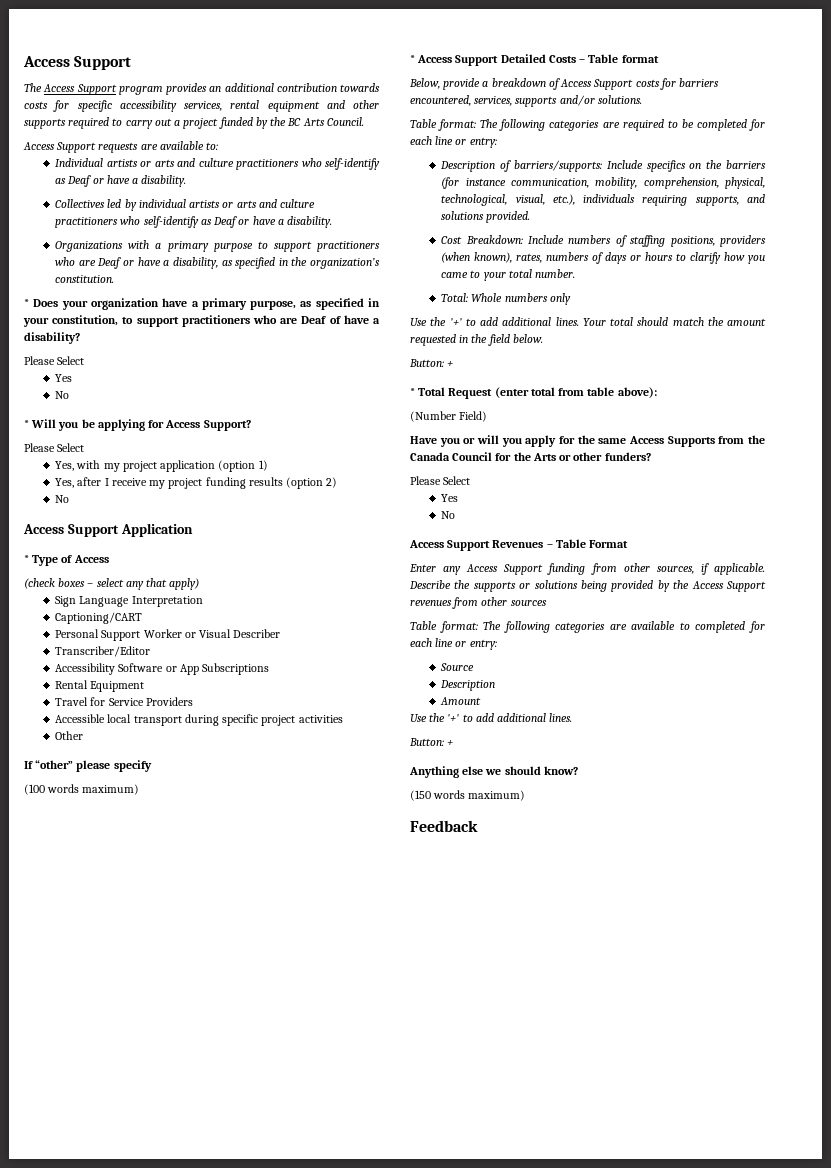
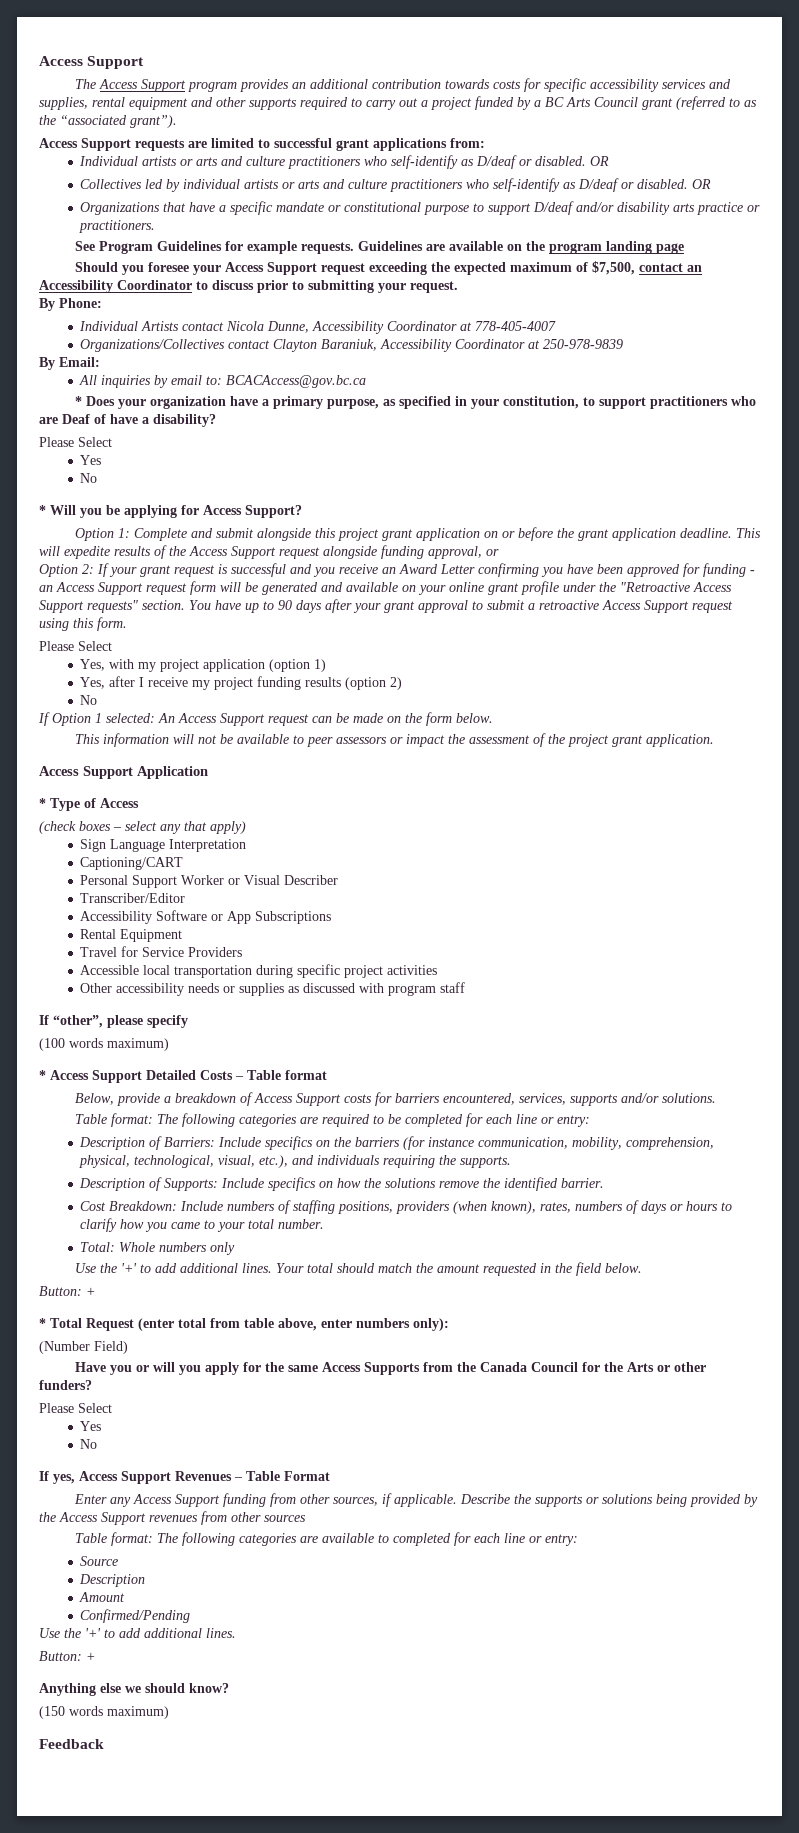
[184,101,222,111] services, -> [661,79,731,89] [39,97,88,110] services and supplies,
[270,117,287,126] the -> [534,100,541,107] a
[326,117,364,126] [23,141,219,153] Council. // Access Support requests are available to: -> [594,96,757,110] [39,115,177,128] [39,138,485,151] Council grant (referred to as the “associated grant”). // Access Support requests are limited to successful grant applications from:
[67,175,187,187] Deaf or have a disability. -> [476,155,610,169] D/deaf or disabled. OR
[213,216,333,228] [55,240,381,252] [55,257,380,269] [55,275,115,283] Deaf or have a disability. // Organizations with a primary purpose to support practitioners who are Deaf or have a disability, as specified in the organization’s constitution. -> [578,178,712,192] [80,201,761,215] [79,220,156,233] [74,241,684,254] [74,261,702,275] [39,280,458,293] [39,298,102,311] [79,321,557,334] [80,339,624,352] [39,357,100,370] [79,375,367,388] D/deaf or disabled. OR // Organizations that have a specific mandate or constitutional purpose to support D/deaf and/or disability arts practice or practitioners. // See Program Guidelines for example requests. Guidelines are available on the program landing page // Should you foresee your Access Support request exceeding the expected maximum of $7,500, contact an Accessibility Coordinator to discuss prior to submitting your request. // By Phone: // Individual Artists contact Nicola Dunne, Accessibility Coordinator at 778-405-4007 // Organizations/Collectives contact Clayton Baraniuk, Accessibility Coordinator at 250-978-9839 // By Email: // All inquiries by email to: BCACAccess@gov.bc.ca
(251, 425) none -> [74,527,761,541] [39,545,499,559] [39,563,755,577] [39,581,732,595] [39,599,733,613] [39,617,127,631] // Option 1: Complete and submit alongside this project grant application on or before the grant application deadline. This will expedite results of the Access Support request alongside funding approval, or // Option 2: If your grant request is successful and you receive an Award Letter confirming you have been approved for funding - an Access Support request form will be generated and available on your online grant profile under the "Retroactive Access Support requests" section. You have up to 90 days after your grant approval to submit a retroactive Access Support request using this form.
(70, 499) none -> [38,712,493,726] [74,733,714,747] // If Option 1 selected: An Access Support request can be made on the form below. // This information will not be available to peer assessors or impact the assessment of the project grant application.
[133,716,182,726] transport -> [174,965,253,978] transportation
[24,760,74,769] // If “other” -> [116,982,466,996] [39,1015,103,1028] accessibility needs or supplies as discussed with program staff // If “other”,
[513,160,602,172] barriers/supports: -> [164,1137,216,1147] Barriers:
(575, 199) none -> [292,1155,315,1165] and
[695,194,765,206] [441,211,531,223] supports, and solutions provided. -> [439,1155,512,1168] [79,1177,605,1191] the supports. // Description of Supports: Include specifics on how the solutions remove the identified barrier.
[617,387,657,398] above): -> [278,1318,449,1331] above, enter numbers only):
(456, 515) none -> [39,1471,75,1484] If yes,
(482, 701) none -> [80,1609,191,1623] // Confirmed/Pending

